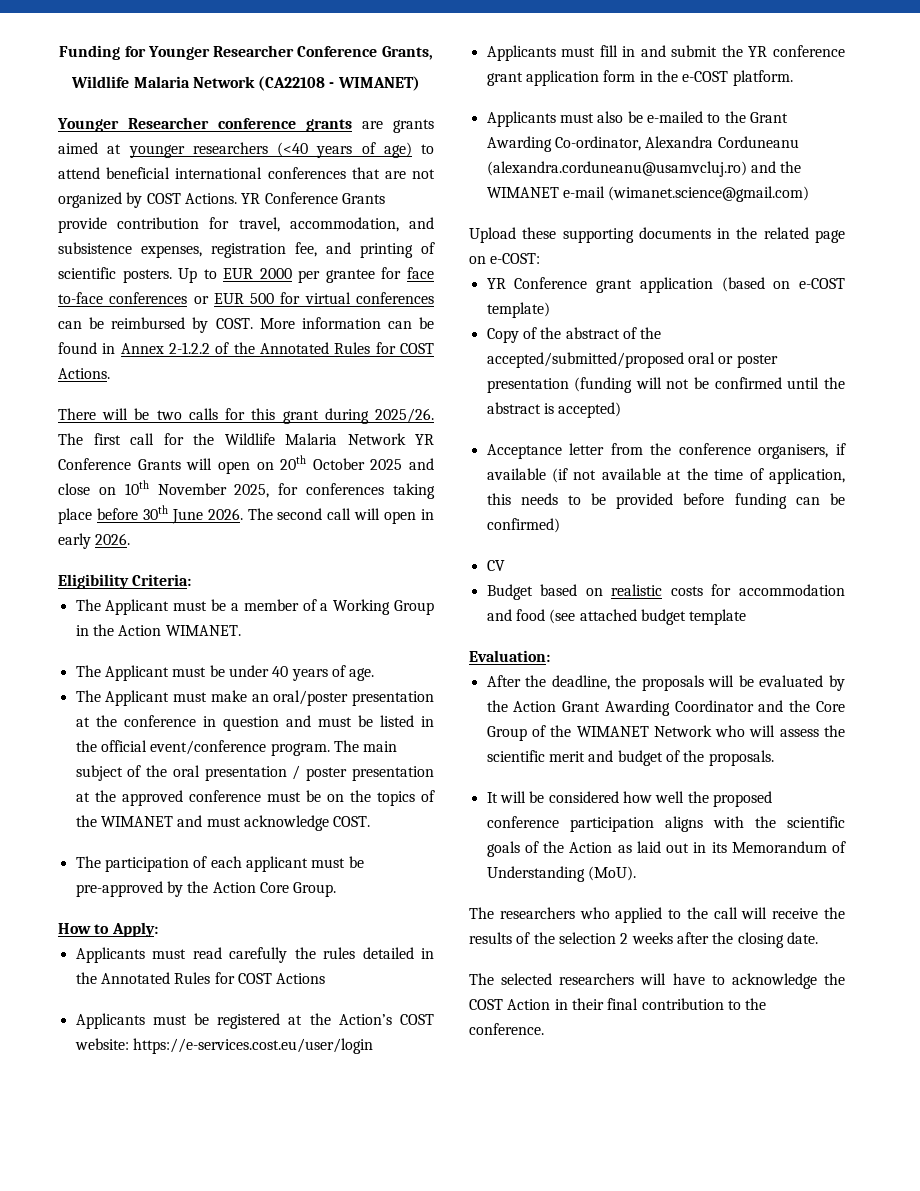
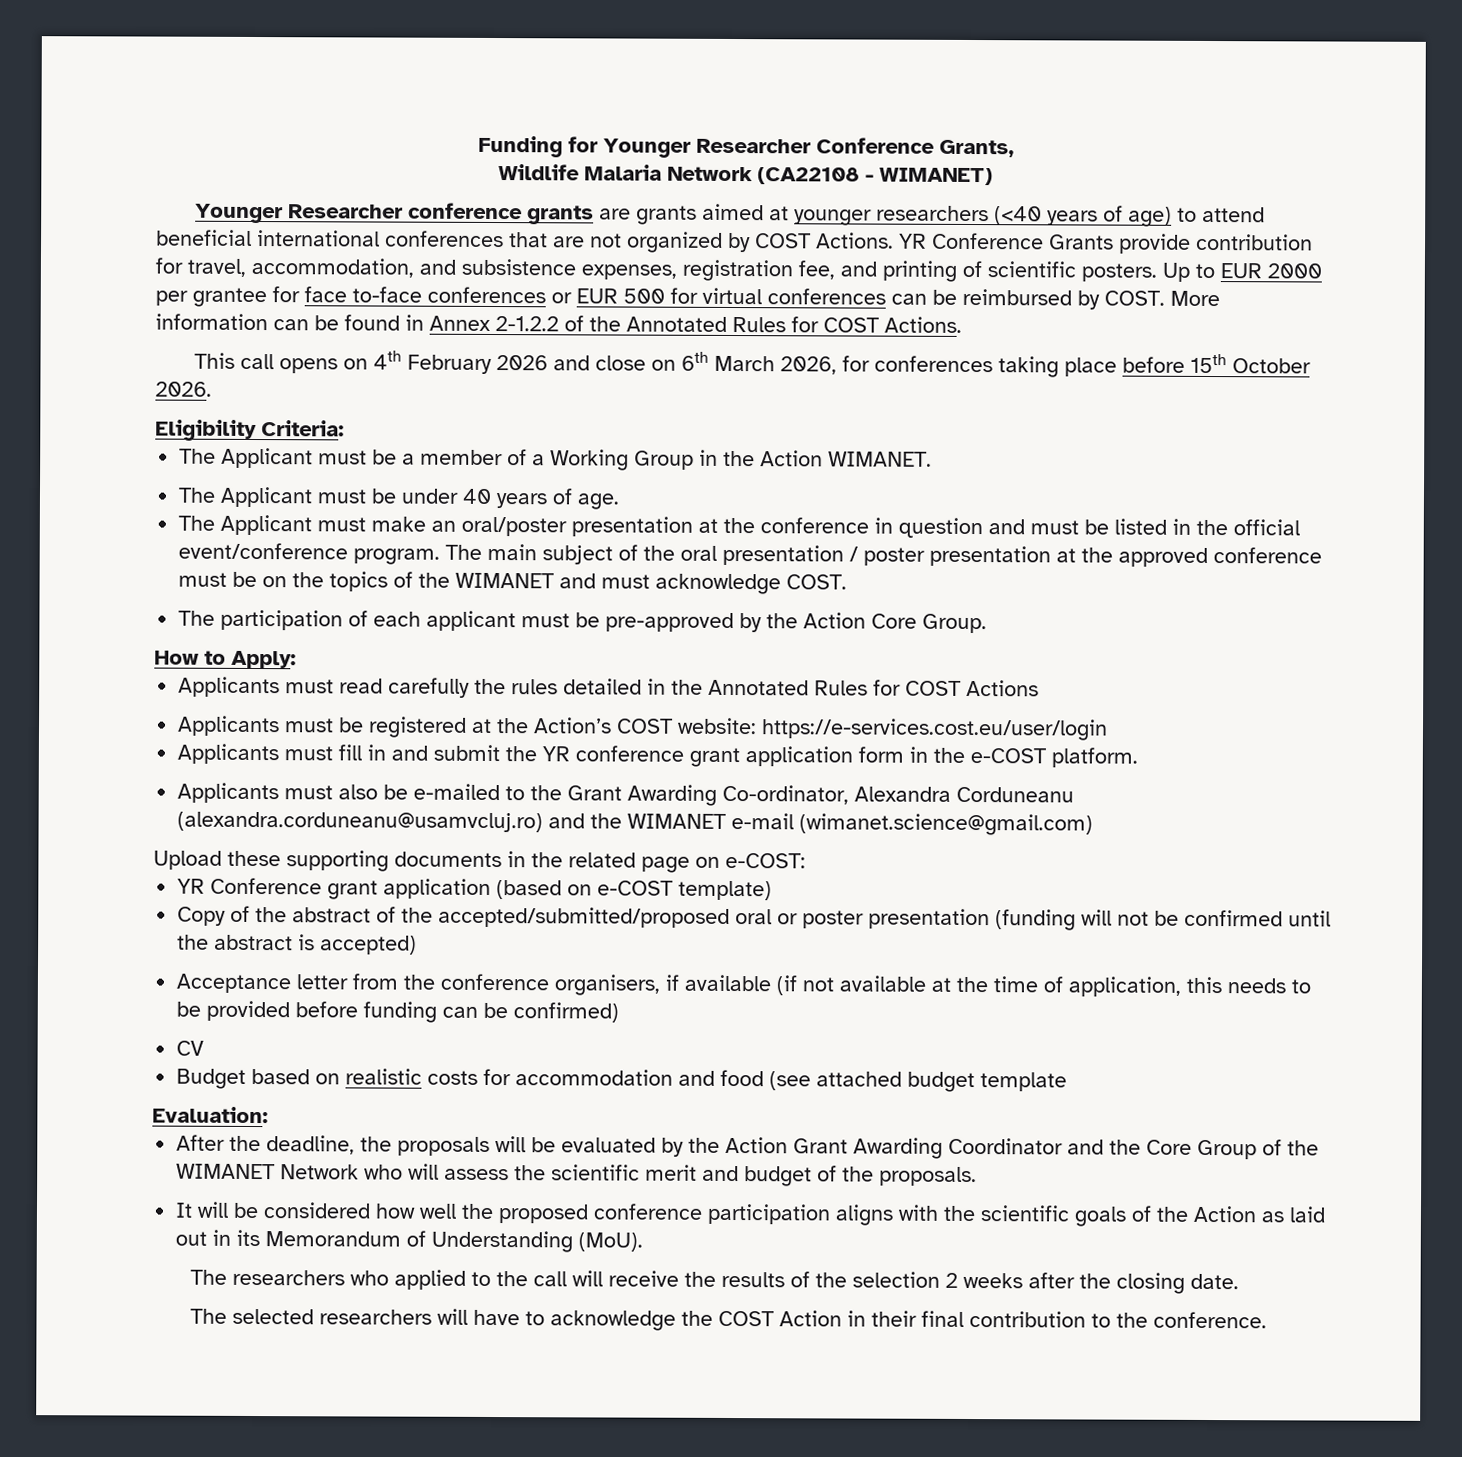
[58,408,435,424] [58,433,434,445] [58,455,434,474] [58,480,270,498] There will be two calls for this grant during 2025/26. The first call for the Wildlife Malaria Network YR Conference Grants will open on 20th October 2025 and close on 10th November 2025, -> [194,350,838,375] This call opens on 4th February 2026 and close on 6th March 2026,
[142,505,434,524] [58,533,91,549] 30th June 2026. The second call will open in early -> [1190,353,1312,374] 15th October

